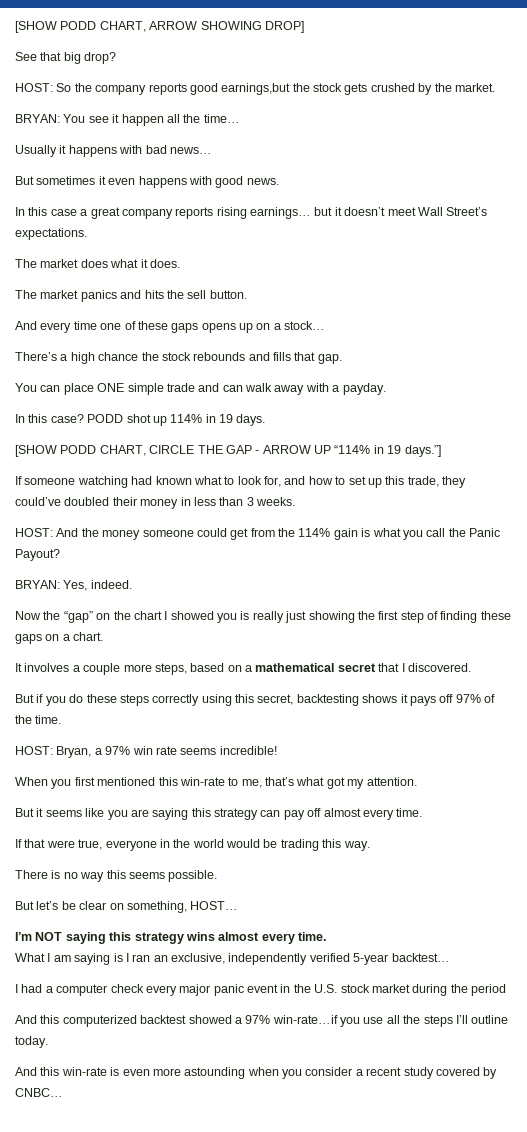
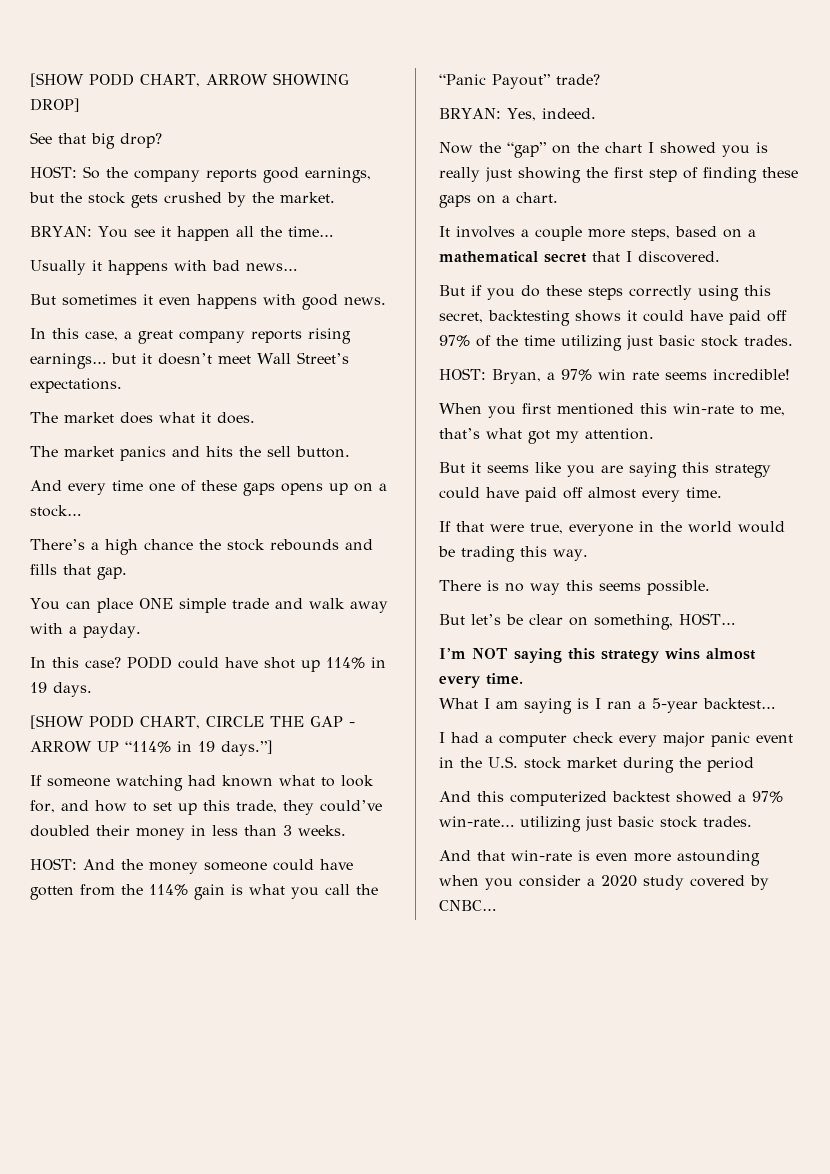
[221,83,291,95] earnings,but -> [305,167,371,183] [29,192,54,203] earnings, but
[50,209,77,216] case -> [85,331,118,341] case,
[222,385,243,392] can -> (303, 603) none
(124, 418) none -> [178,657,258,669] could have
[230,528,249,540] get -> [320,859,353,870] [30,886,74,900] have gotten
[469,528,500,537] [15,549,60,561] Panic Payout? -> [439,74,600,89] “Panic Payout” trade?
[409,696,436,706] pays -> [643,310,761,325] could have paid
[35,715,62,724] time. -> [524,335,793,351] time utilizing just basic stock trades.
[260,810,305,820] can pay -> [439,487,557,502] could have paid
[153,953,350,965] an exclusive, independently verified -> [638,701,646,709] a
[272,1015,509,1027] [15,1036,48,1048] [15,1067,60,1076] win-rate…if you use all the steps I’ll outline today. // And this -> [439,816,752,832] [439,850,505,861] win-rate… utilizing just basic stock trades. // And that
[366,1067,402,1076] recent -> [601,875,637,887] 2020

